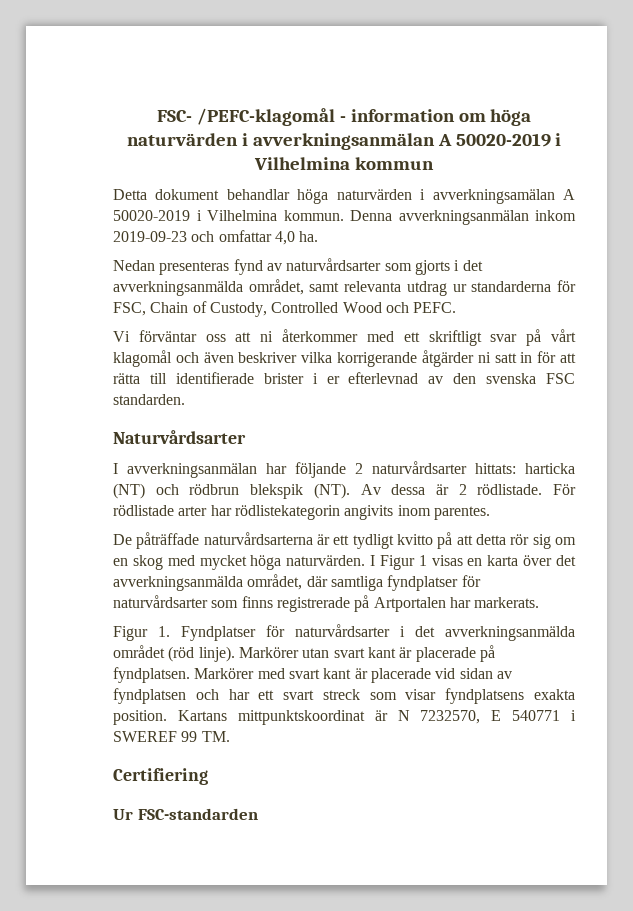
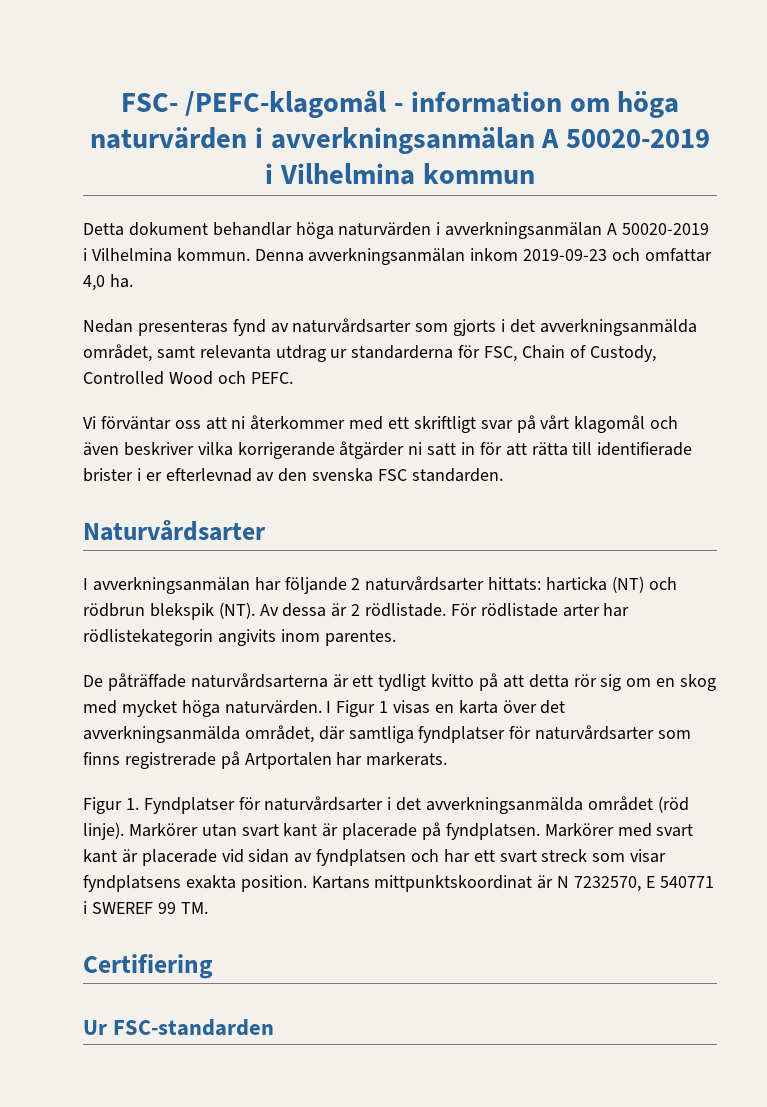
[432,189,555,204] avverkningsamälan -> [445,222,603,239] avverkningsanmälan

